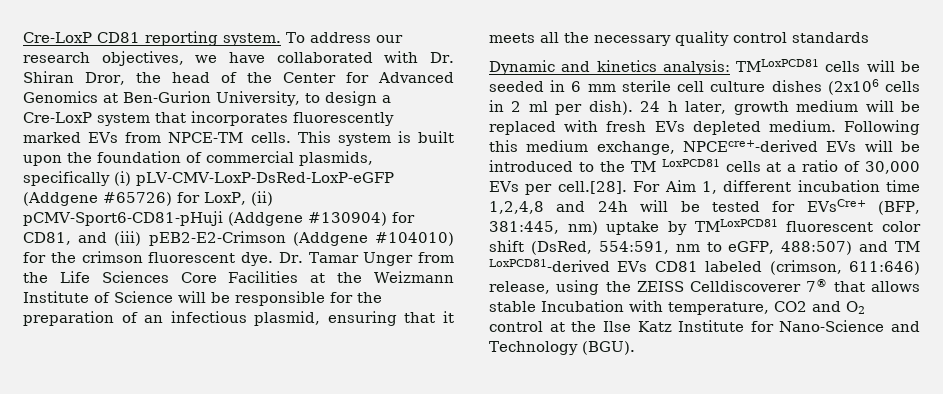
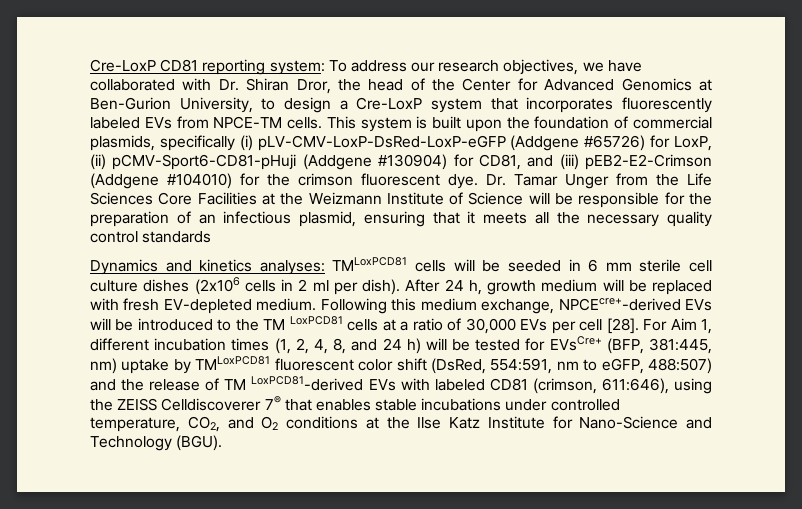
[223,33,281,46] system. -> [269,60,325,75] system:
[23,132,81,143] marked -> [90,117,140,129] labeled
[489,60,555,75] Dynamic -> [90,259,158,275] Dynamics
[662,60,730,75] analysis: -> [259,260,325,275] analyses:
[640,101,727,114] 24 h later, -> [405,279,482,295] After 24 h,
[654,121,761,135] EVs depleted -> [163,299,252,314] EV-depleted
[557,181,627,194] cell.[28]. -> [579,318,639,334] cell [28].
[886,180,920,192] [489,201,628,214] time 1,2,4,8 and 24h -> [231,338,421,354] times (1, 2, 4, 8, and 24 h)
[895,241,920,252] [489,259,920,275] [489,281,550,294] TM LoxPCD81-derived EVs CD81 labeled (crimson, 611:646) release, -> [121,376,669,394] the release of TM LoxPCD81-derived EVs with labeled CD81 (crimson, 611:646),
[871,281,920,292] [489,300,807,315] allows stable Incubation with temperature, CO2 -> [315,398,620,411] [90,416,220,432] enables stable incubations under controlled temperature, CO2,
[489,321,543,332] control -> [286,416,358,429] conditions

